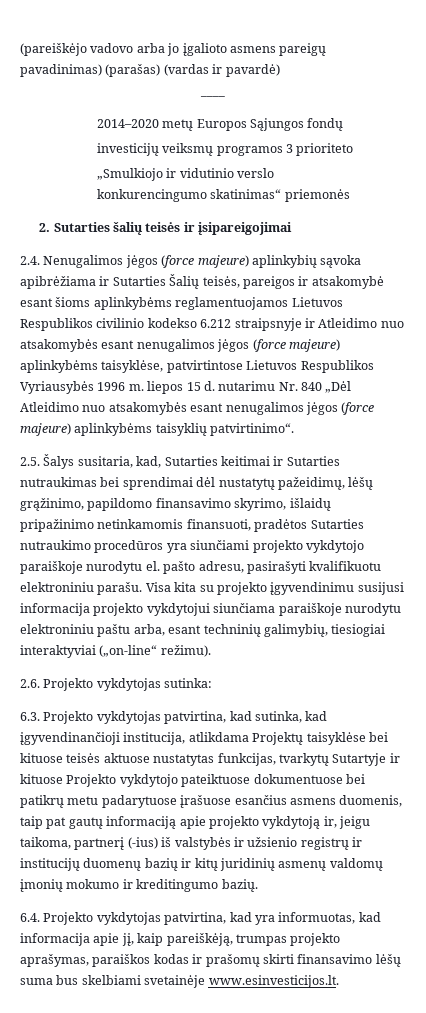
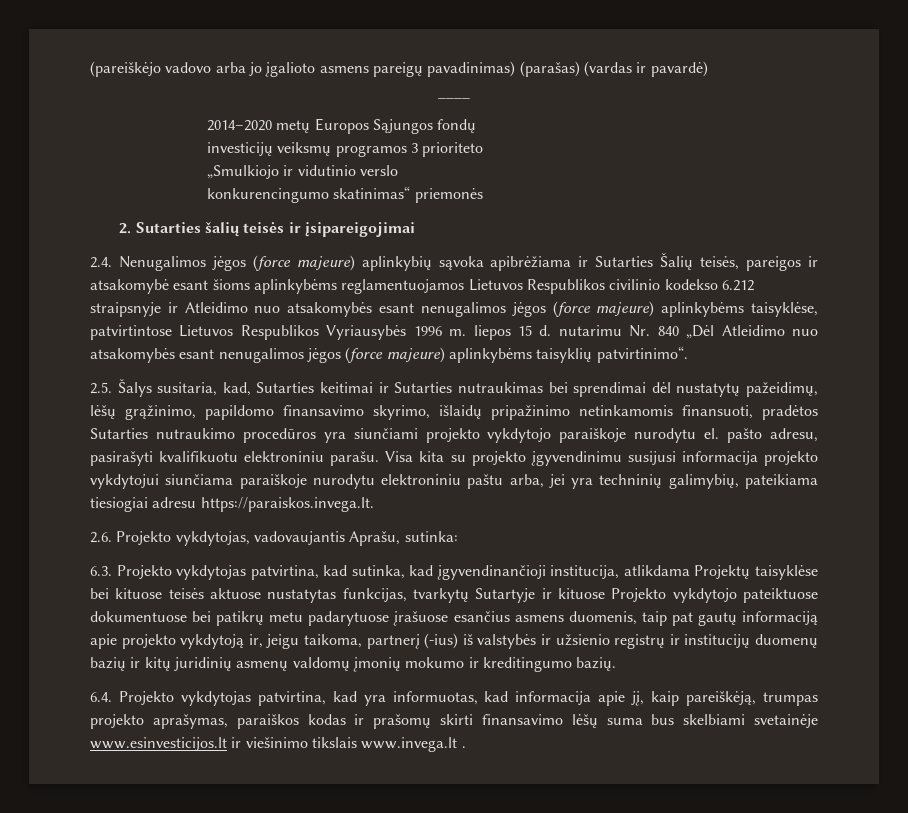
[168,624,386,637] [20,645,211,658] esant techninių galimybių, tiesiogiai interaktyviai („on-line“ režimu). -> [548,474,818,489] [90,497,374,512] jei yra techninių galimybių, pateikiama tiesiogiai adresu https://paraiskos.invega.lt.
[96,678,161,691] vykdytojas -> [175,531,401,546] vykdytojas, vadovaujantis Aprašu,
[208,975,339,988] www.esinvesticijos.lt. -> [90,737,466,752] www.esinvesticijos.lt ir viešinimo tikslais www.invega.lt .

